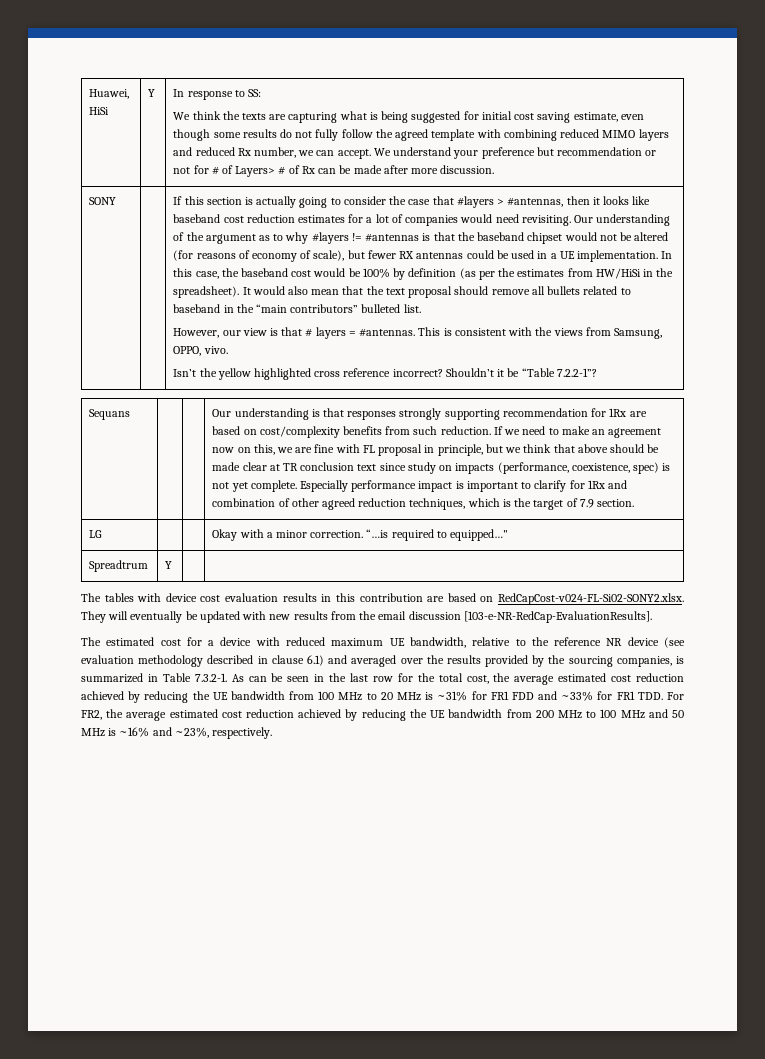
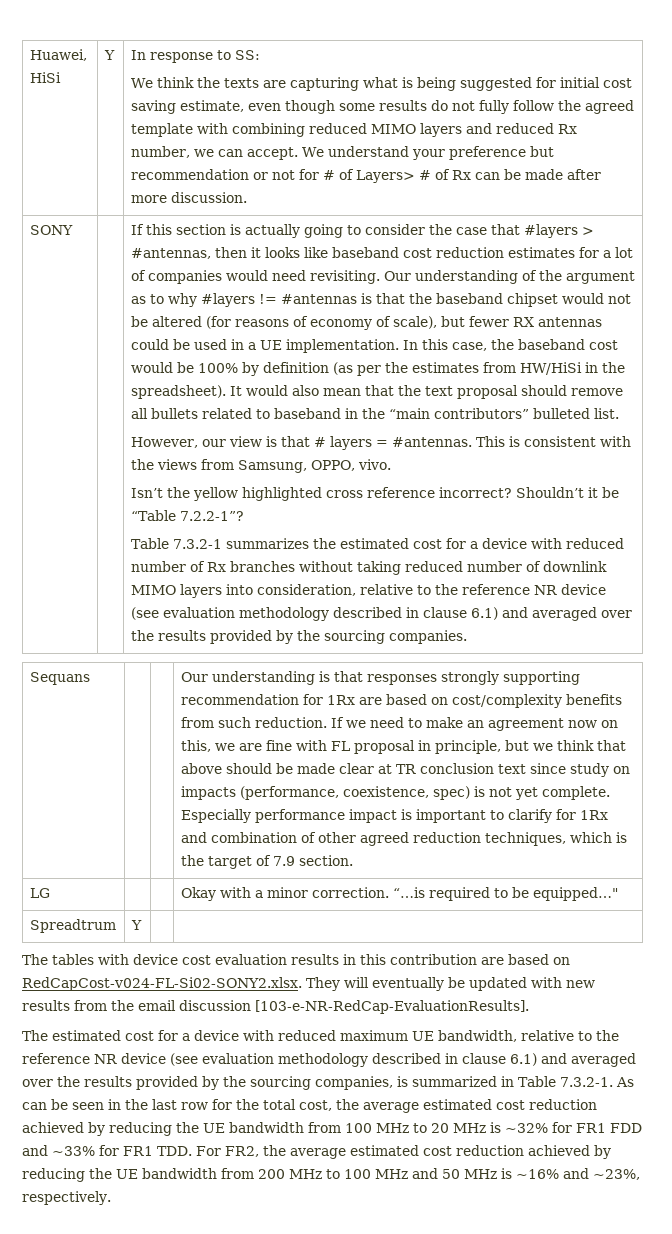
(597, 372) none -> [130,538,624,549] [130,561,607,575] [130,584,606,598] [130,607,632,621] [130,630,467,644] // Table 7.3.2-1 summarizes the estimated cost for a device with reduced number of Rx branches without taking reduced number of downlink MIMO layers into consideration, relative to the reference NR device (see evaluation methodology described in clause 6.1) and averaged over the results provided by the sourcing companies.
(447, 534) none -> [511,887,529,898] be
[437,691,468,701] ~31% -> [505,1123,548,1133] ~32%

